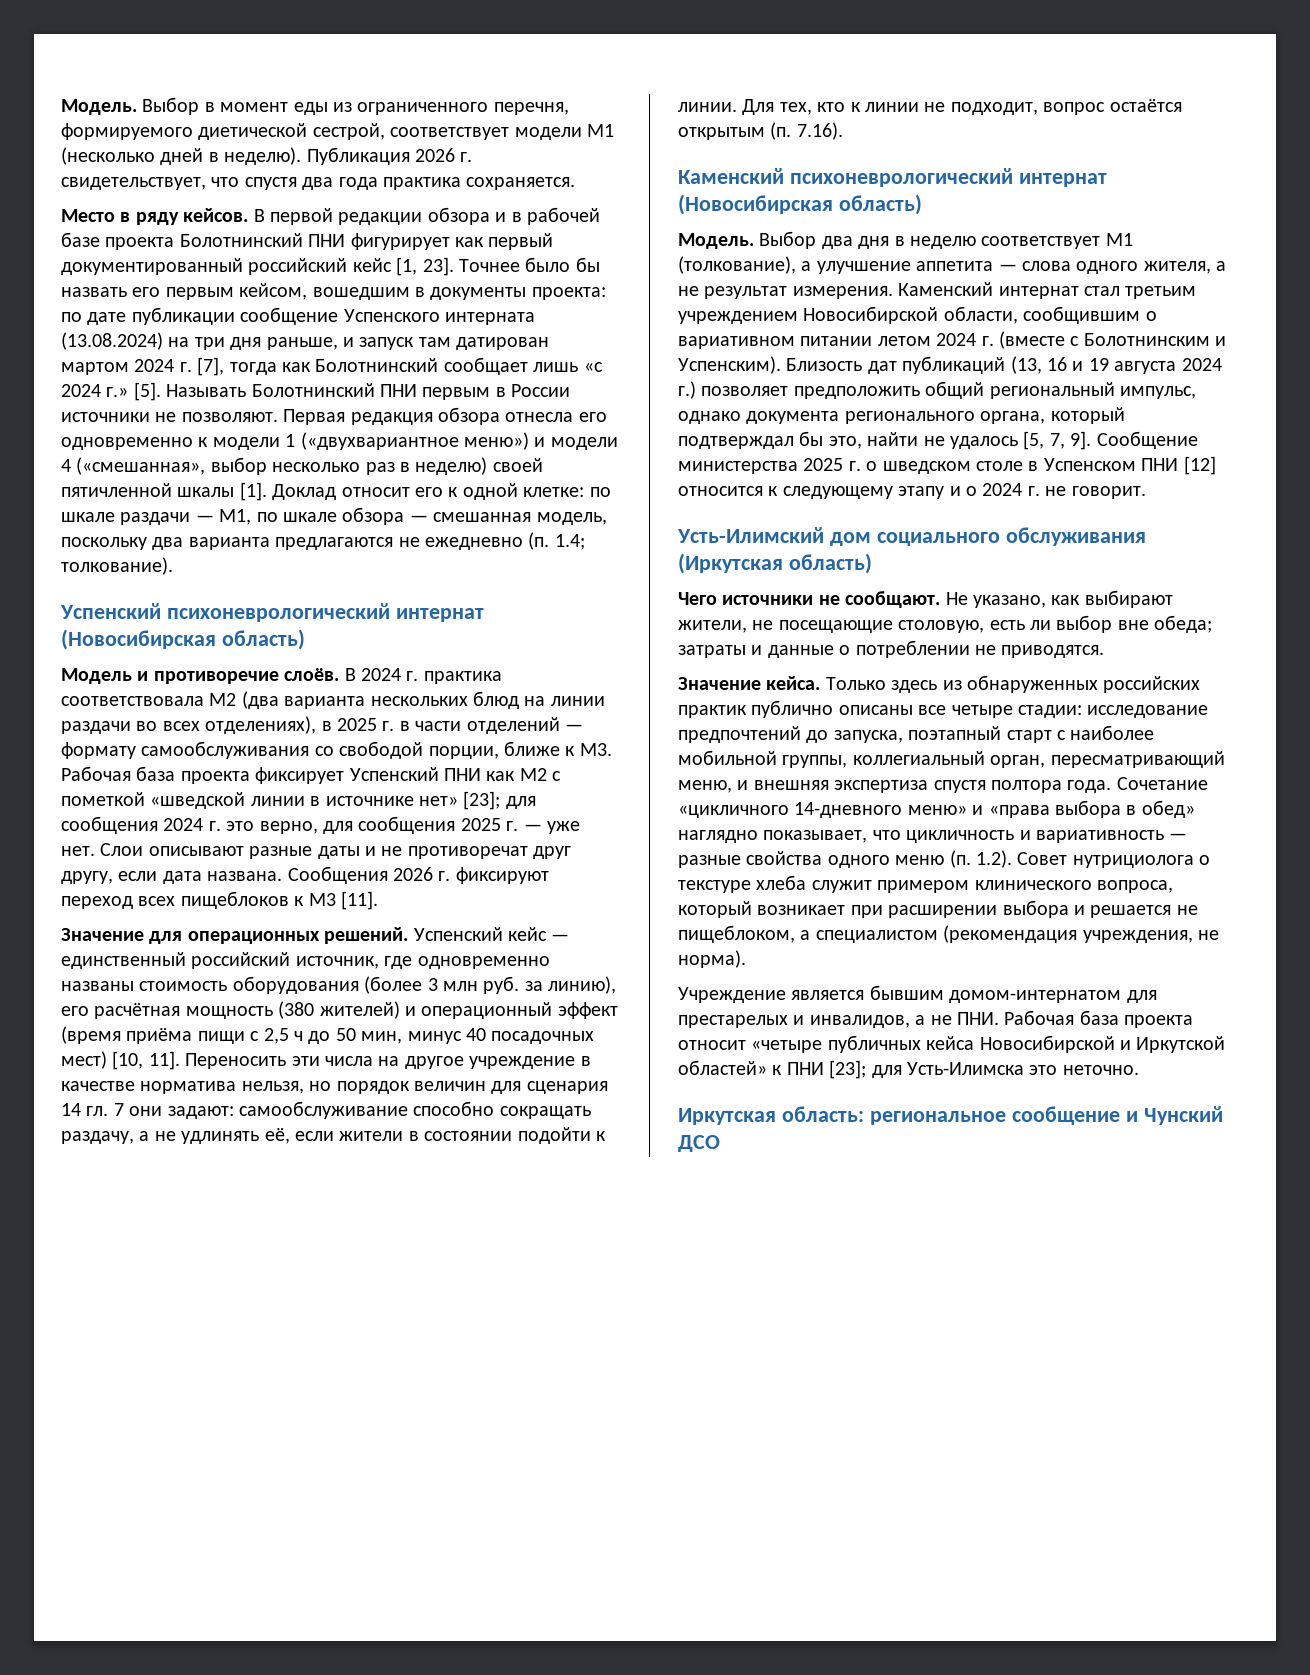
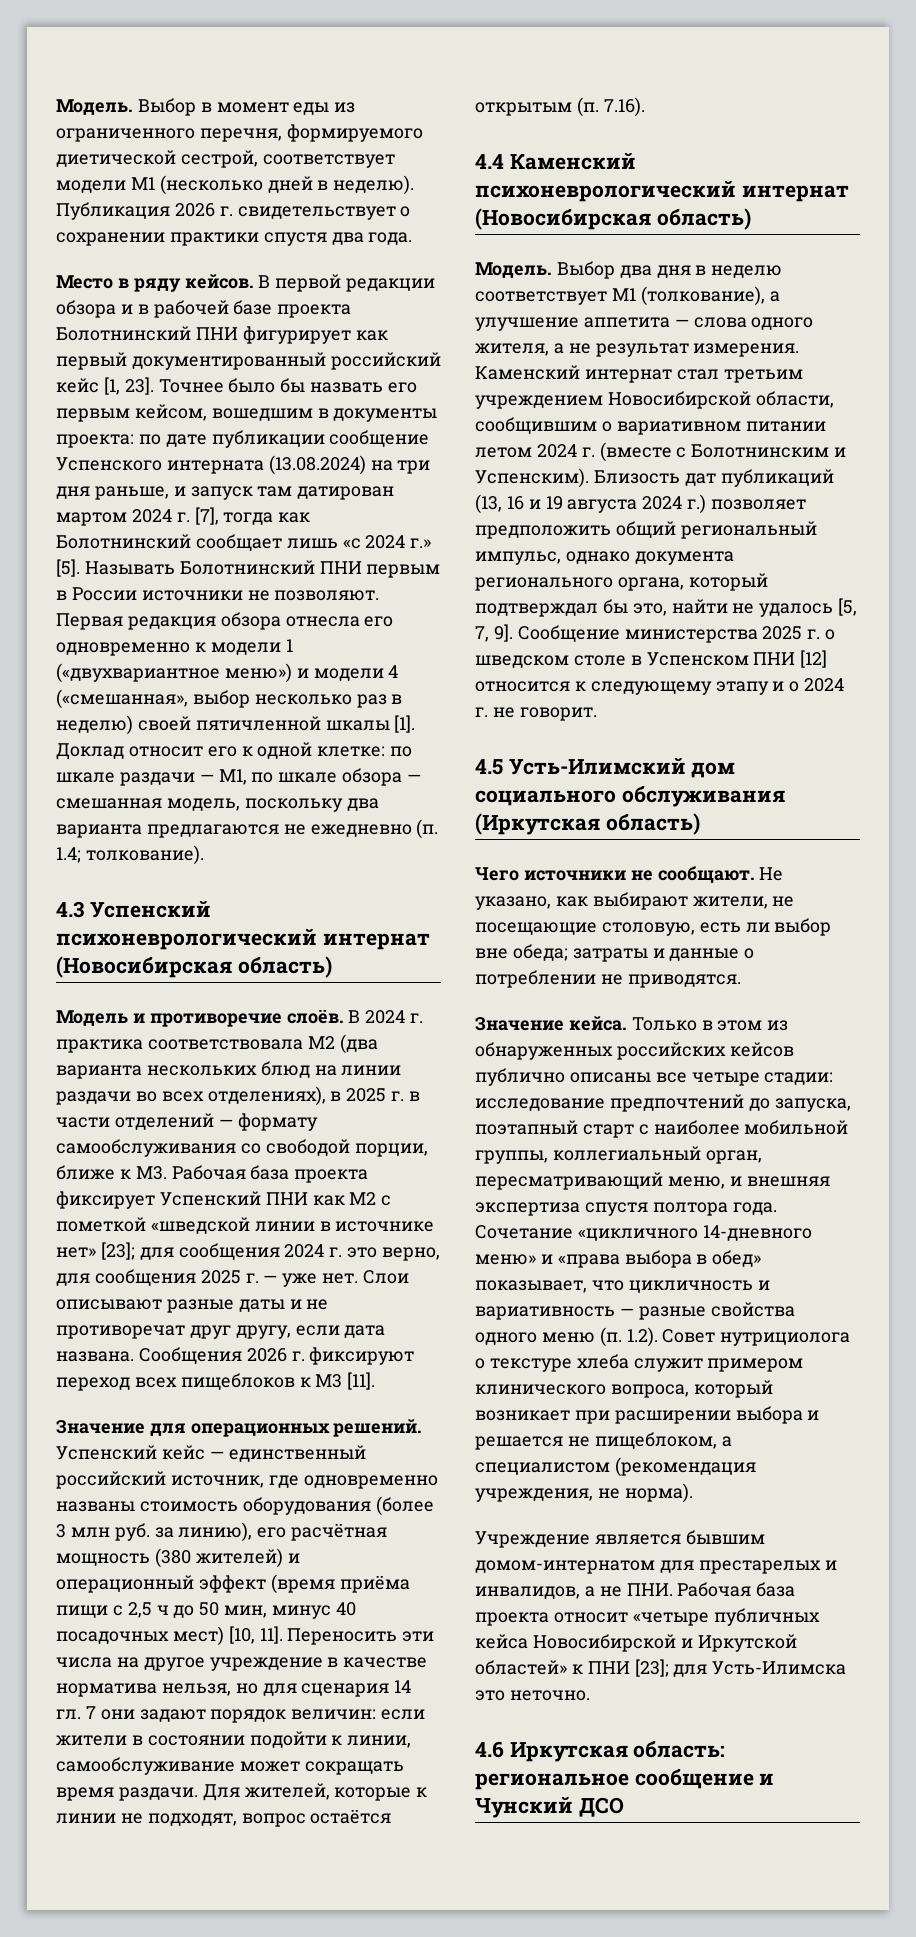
[61,177,576,190] свидетельствует, что спустя два года практика сохраняется. -> [237,206,411,220] [56,232,413,246] свидетельствует о сохранении практики спустя два года.
(173, 566) none -> [56,901,84,918] 4.3
[336,1081,486,1094] порядок величин -> (258, 1688) none
[167,1101,591,1119] [61,1128,290,1144] задают: самообслуживание способно сокращать раздачу, а не удлинять её, -> [139,1709,377,1723] задают порядок величин:
[678,99,846,115] линии. Для тех, кто -> [347,1735,412,1748] [56,1757,404,1775] [56,1783,412,1801] линии, самообслуживание может сокращать время раздачи. Для жителей, которые
[950,102,1038,115] подходит, -> [147,1813,237,1826] подходят,
(843, 131) none -> [475,154,504,169] 4.4
(1146, 492) none -> [475,759,503,775] 4.5
[891,680,938,693] здесь -> [701,1020,763,1031] в этом
[678,705,747,718] практик -> [729,1042,794,1057] кейсов
[678,830,758,843] наглядно -> (762, 1258) none
(1139, 1070) none -> [475,1741,504,1758] 4.6

